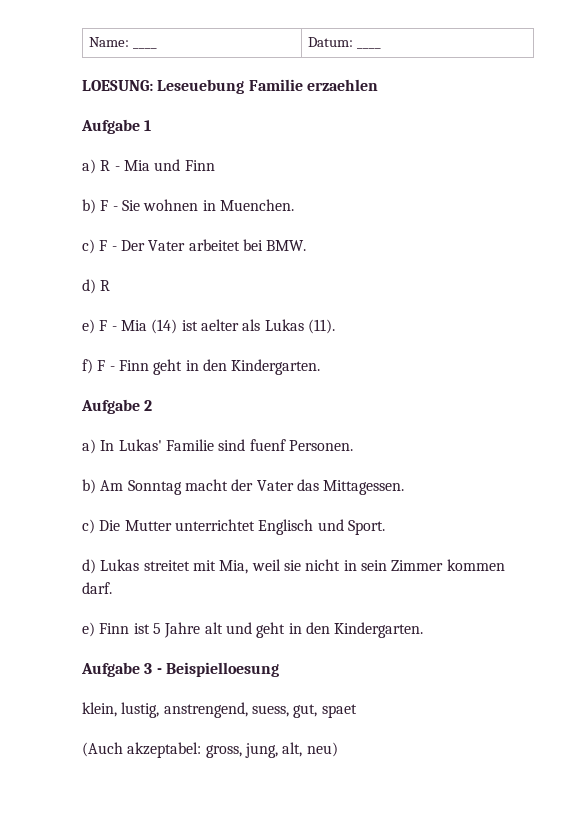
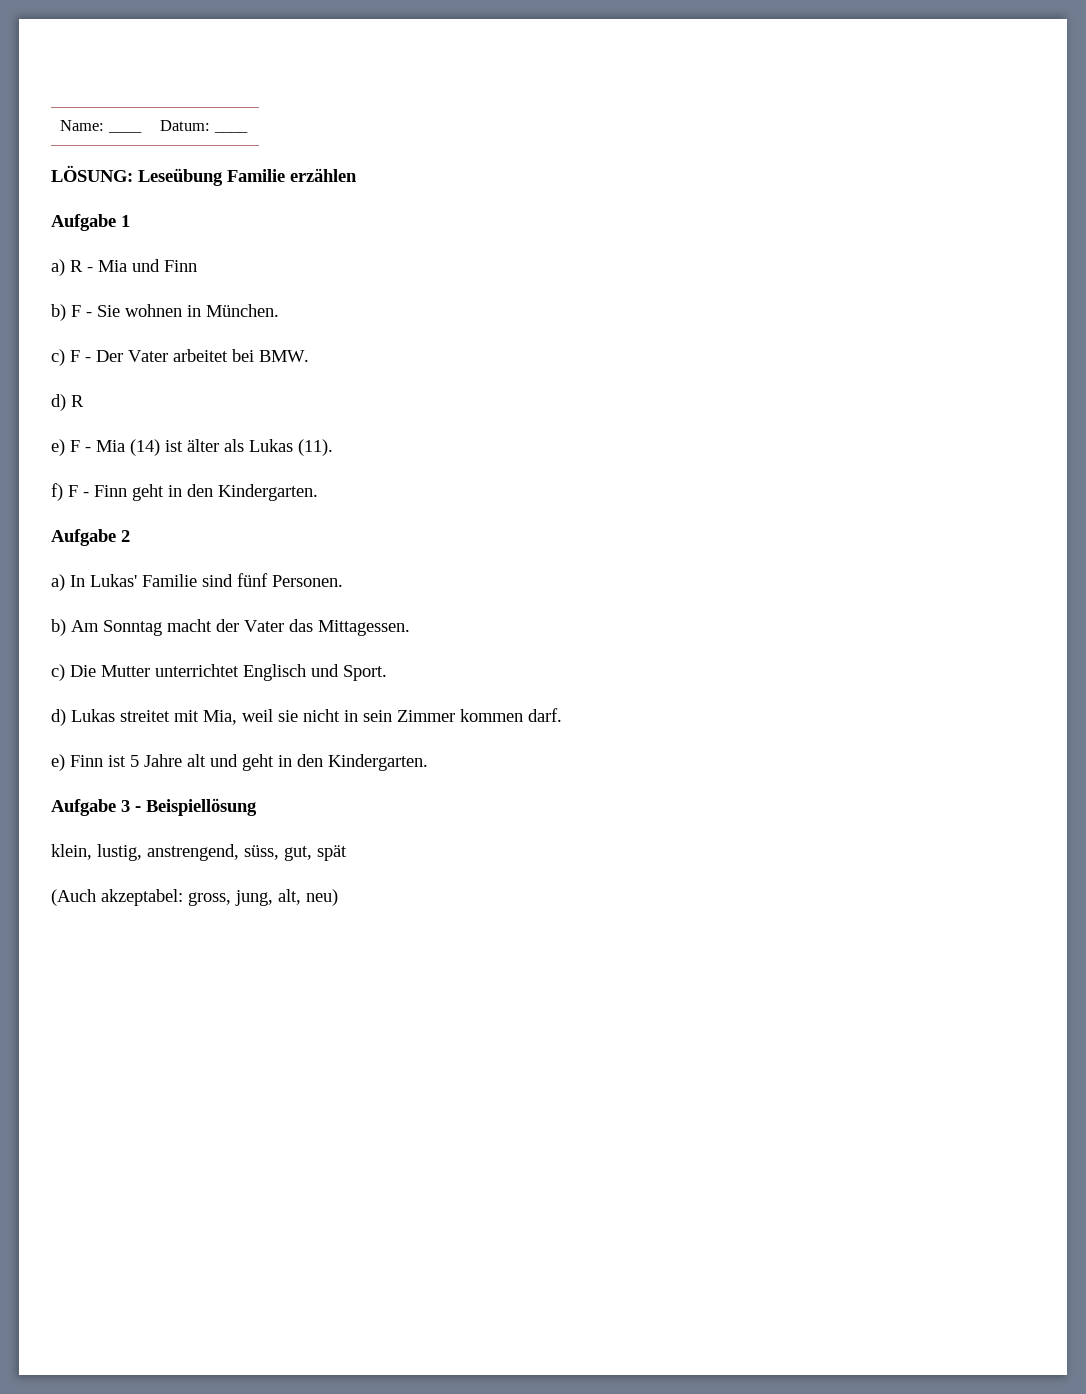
[82,79,378,94] LOESUNG: Leseuebung Familie erzaehlen -> [51,165,357,186] LÖSUNG: Leseübung Familie erzählen
[219,199,294,211] Muenchen. -> [206,304,279,317] München.
[200,319,239,331] aelter -> [187,439,219,452] älter
[249,439,286,451] fuenf -> [237,573,268,587] fünf
[165,662,279,677] Beispielloesung -> [146,798,257,816] Beispiellösung
[251,704,357,718] suess, gut, spaet -> [244,845,347,861] süss, gut, spät

